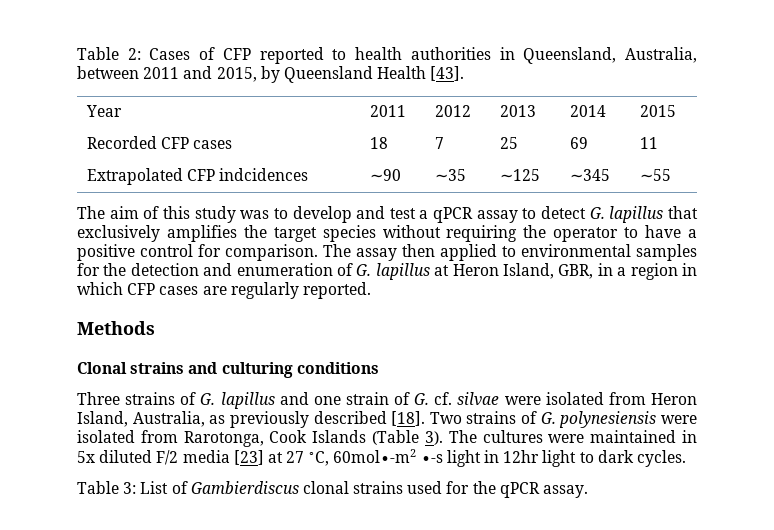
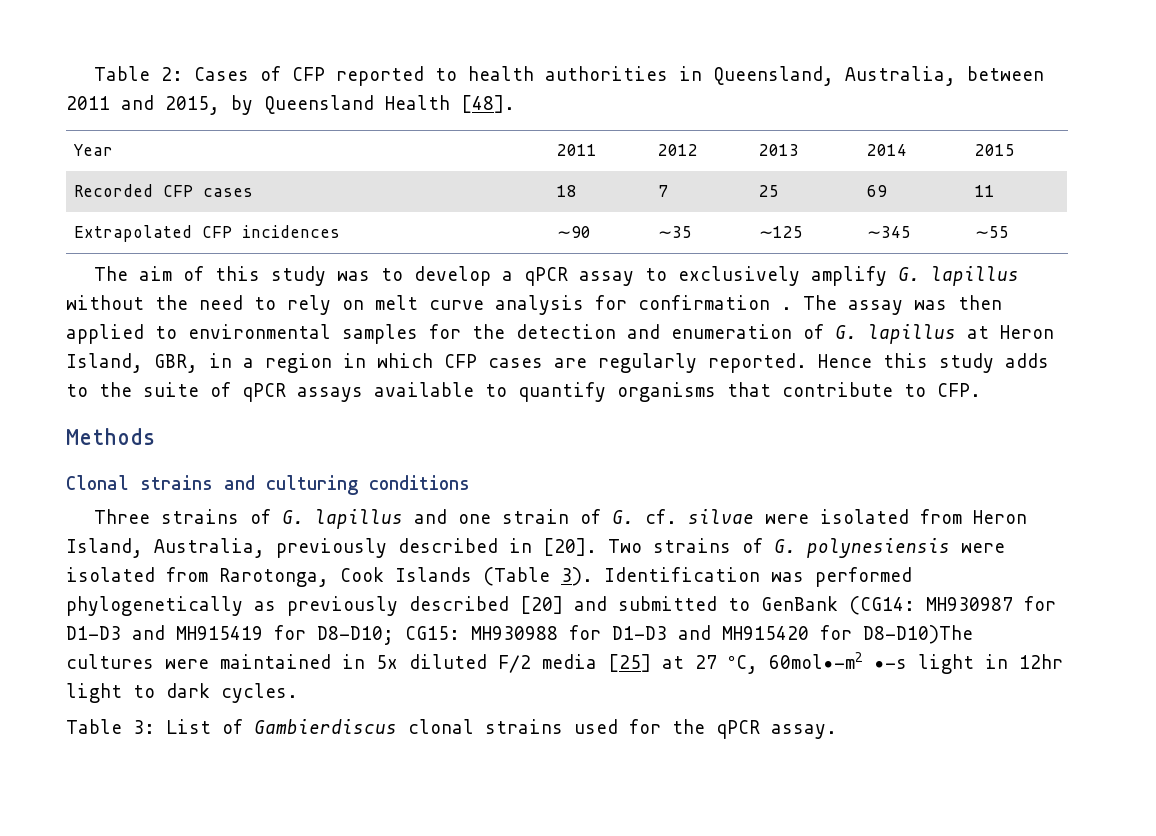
[430,66,465,81] [43]. -> [461,95,515,113] [48].
[218,168,308,181] indcidences -> [242,225,341,238] incidences
[356,206,416,219] and test -> (492, 276) none
[541,206,698,223] [77,225,697,242] [77,244,318,261] detect G. lapillus that exclusively amplifies the target species without requiring the operator to have a positive control for comparison. -> [678,266,1020,286] [66,295,792,315] exclusively amplify G. lapillus without the need to rely on melt curve analysis for confirmation .
(397, 254) none -> [914,300,947,310] was
(371, 290) none -> [818,353,1049,373] [66,382,981,402] Hence this study adds to the suite of qPCR assays available to quantify organisms that contribute to CFP.
[209,411,426,428] as previously described [18]. -> [276,538,597,558] previously described in [20].
[448,430,477,443] The -> [604,567,912,587] [66,596,1056,616] [66,625,973,645] Identification was performed phylogenetically as previously described [20] and submitted to GenBank (CG14: MH930987 for D1-D3 and MH915419 for D8-D10; CG15: MH930988 for D1-D3 and MH915420 for D8-D10)The
[233,450,264,465] [23] -> [608,654,651,672] [25]

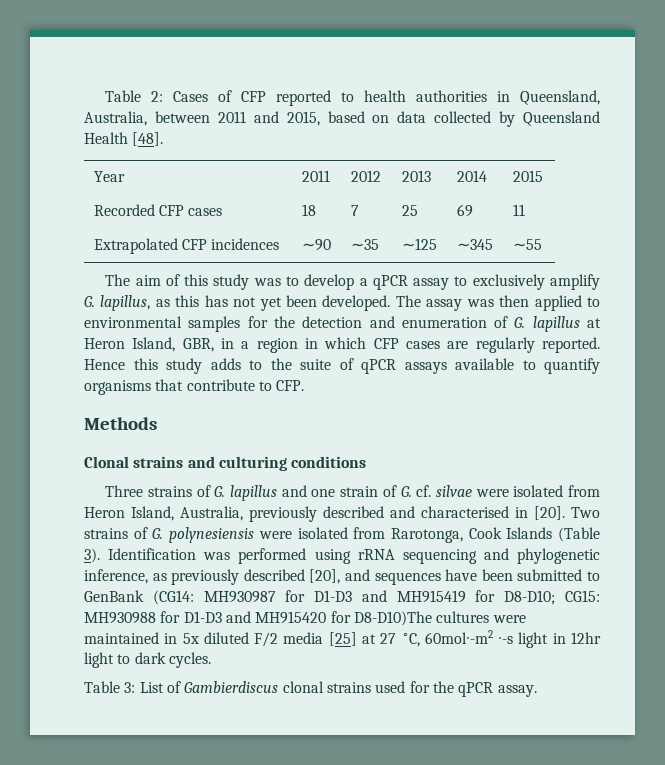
(220, 105) none -> [327,111,492,123] based on data collected
[931,266,1020,286] [66,295,792,315] lapillus without the need to rely on melt curve analysis for confirmation . -> [100,295,391,311] lapillus, as this has not yet been developed.
(498, 545) none -> [390,506,509,518] and characterised
[66,596,607,616] phylogenetically as previously described [20] and -> [314,548,600,564] [84,569,513,585] using rRNA sequencing and phylogenetic inference, as previously described [20], and sequences have been

